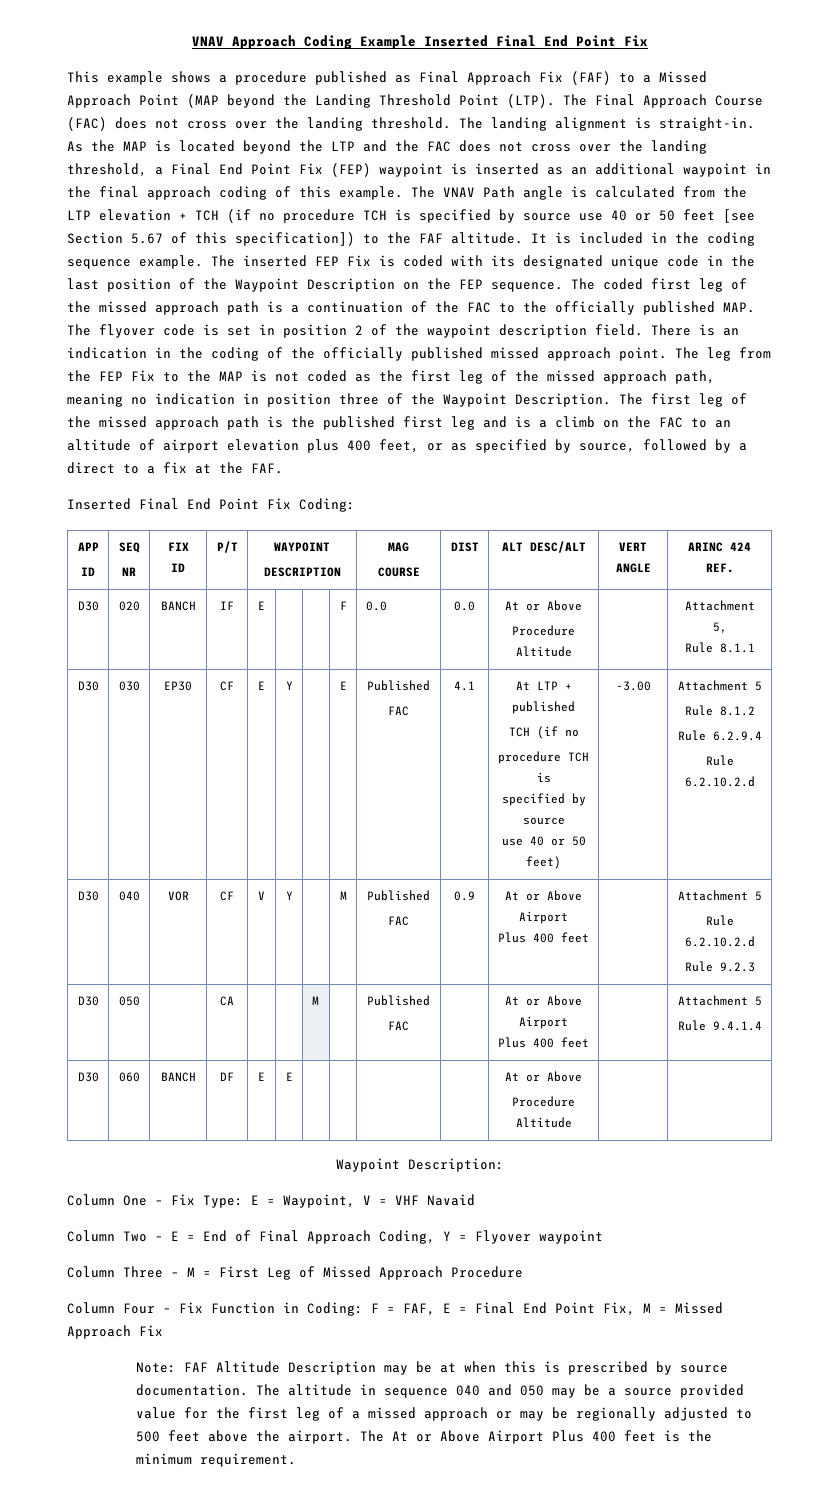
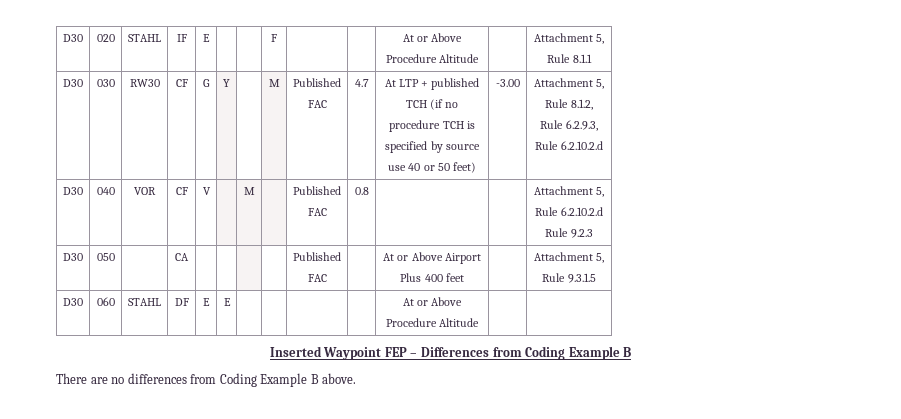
[191,35,648,49] [67,71,707,85] [67,94,763,108] [67,117,755,131] [67,140,707,154] [67,163,771,177] [67,186,747,200] [67,209,755,223] [67,232,755,246] [67,255,755,269] [67,278,747,292] [67,301,755,315] [67,324,739,338] [67,347,771,361] [67,370,715,384] [67,393,747,407] [67,416,731,430] [67,439,747,453] [67,462,283,474] [67,498,355,512] [77,542,99,551] [81,567,95,576] [118,542,140,553] [122,567,136,576] [167,542,189,551] [171,563,185,572] [216,541,238,553] [274,542,330,552] [263,567,341,577] [388,542,409,552] [377,567,420,577] [450,542,479,552] [501,541,586,553] [619,542,647,551] [615,563,651,573] [688,542,751,552] [705,563,734,573] VNAV Approach Coding Example Inserted Final End Point Fix // This example shows a procedure published as Final Approach Fix (FAF) to a Missed Approach Point (MAP beyond the Landing Threshold Point (LTP). The Final Approach Course (FAC) does not cross over the landing threshold. The landing alignment is straight-in. As the MAP is located beyond the LTP and the FAC does not cross over the landing threshold, a Final End Point Fix (FEP) waypoint is inserted as an additional waypoint in the final approach coding of this example. The VNAV Path angle is calculated from the LTP elevation + TCH (if no procedure TCH is specified by source use 40 or 50 feet [see Section 5.67 of this specification]) to the FAF altitude. It is included in the coding sequence example. The inserted FEP Fix is coded with its designated unique code in the last position of the Waypoint Description on the FEP sequence. The coded first leg of the missed approach path is a continuation of the FAC to the officially published MAP. The flyover code is set in position 2 of the waypoint description field. There is an indication in the coding of the officially published missed approach point. The leg from the FEP Fix to the MAP is not coded as the first leg of the missed approach path, meaning no indication in position three of the Waypoint Description. The first leg of the missed approach path is the published first leg and is a climb on the FAC to an altitude of airport elevation plus 400 feet, or as specified by source, followed by a direct to a fix at the FAF. // Inserted Final End Point Fix Coding: // APP // ID | SEQ // NR | FIX ID | P/T | WAYPOINT // DESCRIPTION | MAG // COURSE | DIST | ALT DESC/ALT | VERT ANGLE | ARINC 424 REF. // -> (63, 38) none
[160,601,196,611] BANCH -> [128,34,161,42] STAHL
[365,601,387,611] [454,601,475,611] 0.0 | 0.0 -> (277, 38) |
[164,681,192,691] [220,681,234,691] [258,681,265,690] [285,681,293,690] [339,681,347,690] [367,680,430,691] [388,706,409,716] [454,681,475,691] EP30 | CF | E | Y | | E | Published // FAC | 4.1 -> [129,79,160,87] [175,79,188,87] [203,79,210,87] [223,79,230,87] [268,79,280,87] [293,78,341,87] [307,100,327,108] [354,79,369,87] RW30 | CF | G | Y | | M | Published // FAC | 4.7
[754,681,762,691] [684,705,755,716] [677,730,762,741] 5 // Rule 8.1.2 // Rule 6.2.9.4 -> [596,79,605,89] [545,99,593,110] [540,120,598,131] 5, // Rule 8.1.2, // Rule 6.2.9.3,
[285,891,293,900] [339,891,347,900] [367,890,430,901] [388,916,409,926] [454,891,475,901] [505,890,582,901] [519,911,568,924] [498,932,589,943] [677,890,762,901] | Y | | M | Published // FAC | 0.9 | At or Above Airport // Plus 400 feet | | Attachment 5 -> [243,187,255,195] [293,186,341,195] [307,208,327,216] [354,187,369,195] [533,186,605,197] | | M | | Published // FAC | 0.8 | | | Attachment 5,
[311,996,319,1005] M -> (189, 257) none
[754,996,762,1006] [677,1020,762,1031] 5 // Rule 9.4.1.4 -> [596,253,605,263] [542,273,596,283] 5, // Rule 9.3.1.5
[160,1072,196,1082] BANCH -> [128,298,161,306] STAHL
[335,1158,504,1172] [67,1194,475,1208] [67,1230,603,1244] [67,1266,523,1280] [67,1302,723,1316] [67,1325,163,1339] [135,1361,728,1375] [135,1384,744,1398] [135,1407,752,1421] [135,1430,712,1444] [135,1453,296,1467] Waypoint Description: // Column One – Fix Type: E = Waypoint, V = VHF Navaid // Column Two – E = End of Final Approach Coding, Y = Flyover waypoint // Column Three – M = First Leg of Missed Approach Procedure // Column Four – Fix Function in Coding: F = FAF, E = Final End Point Fix, M = Missed Approach Fix // Note: FAF Altitude Description may be at when this is prescribed by source documentation. The altitude in sequence 040 and 050 may be a source provided value for the first leg of a missed approach or may be regionally adjusted to 500 feet above the airport. The At or Above Airport Plus 400 feet is the minimum requirement. -> [269,346,632,360] [56,373,357,387] Inserted Waypoint FEP – Differences from Coding Example B // There are no differences from Coding Example B above.

